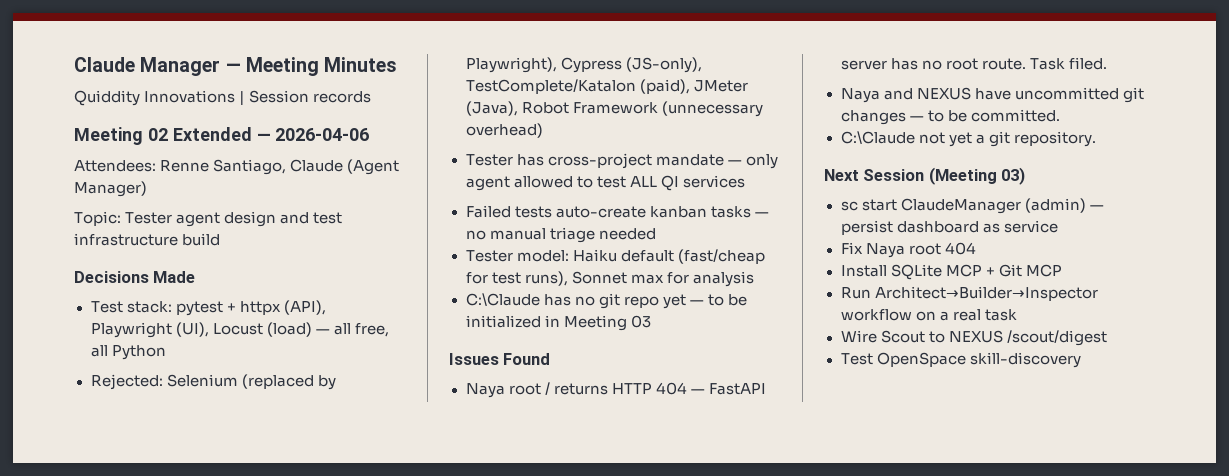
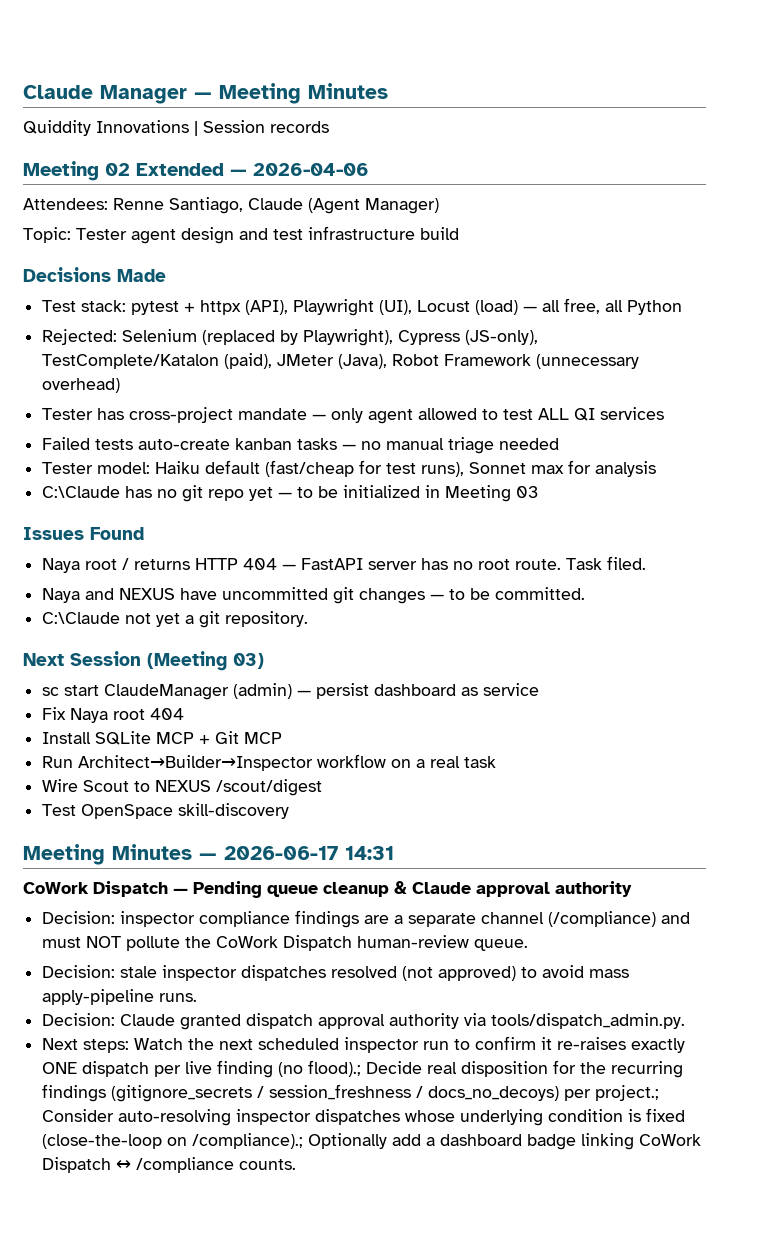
(1081, 360) none -> [23,844,394,865] [23,881,632,898] [42,910,691,928] [42,935,529,951] [42,965,630,981] [42,989,198,1005] [42,1013,686,1030] [42,1036,686,1053] [42,1060,684,1078] [42,1084,660,1102] [42,1108,686,1126] [42,1133,702,1150] [42,1157,297,1173] // Meeting Minutes — 2026-06-17 14:31 // CoWork Dispatch — Pending queue cleanup & Claude approval authority // Decision: inspector compliance findings are a separate channel (/compliance) and must NOT pollute the CoWork Dispatch human-review queue. // Decision: stale inspector dispatches resolved (not approved) to avoid mass apply-pipeline runs. // Decision: Claude granted dispatch approval authority via tools/dispatch_admin.py. // Next steps: Watch the next scheduled inspector run to confirm it re-raises exactly ONE dispatch per live finding (no flood).; Decide real disposition for the recurring findings (gitignore_secrets / session_freshness / docs_no_decoys) per project.; Consider auto-resolving inspector dispatches whose underlying condition is fixed (close-the-loop on /compliance).; Optionally add a dashboard badge linking CoWork Dispatch ↔ /compliance counts.

